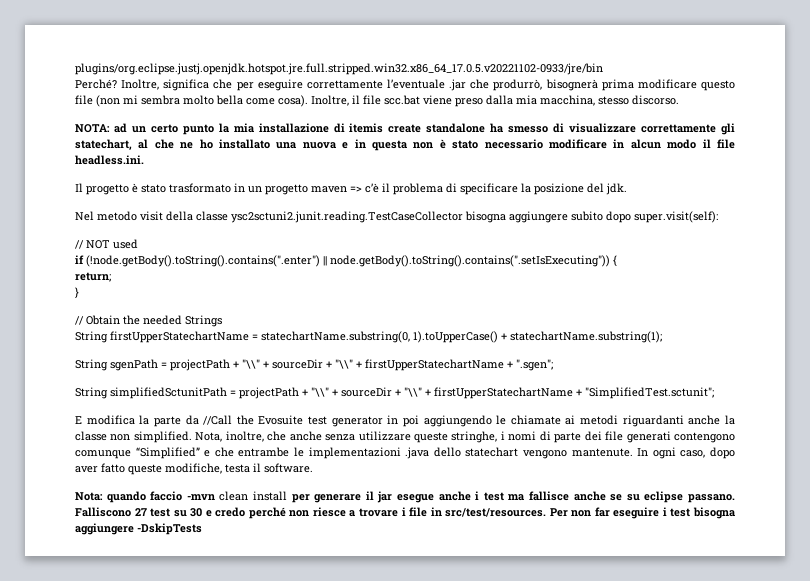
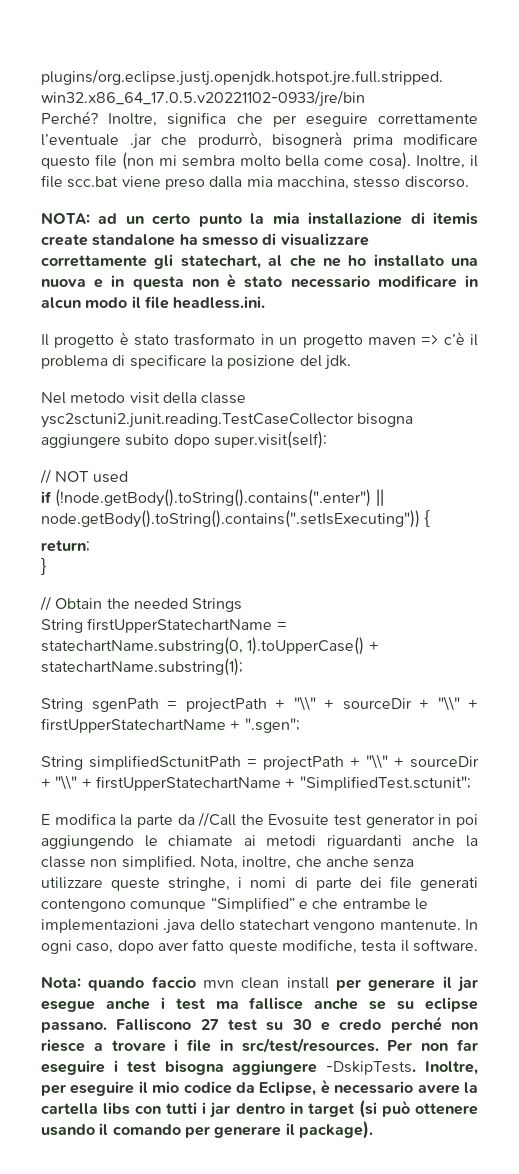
[186,494,215,500] -mvn -> [203,980,235,988] mvn
[137,523,202,535] -DskipTests -> [326,1061,478,1075] [41,1079,478,1096] [41,1100,478,1118] [41,1121,373,1139] -DskipTests. Inoltre, per eseguire il mio codice da Eclipse, è necessario avere la cartella libs con tutti i jar dentro in target (si può ottenere usando il comando per generare il package).

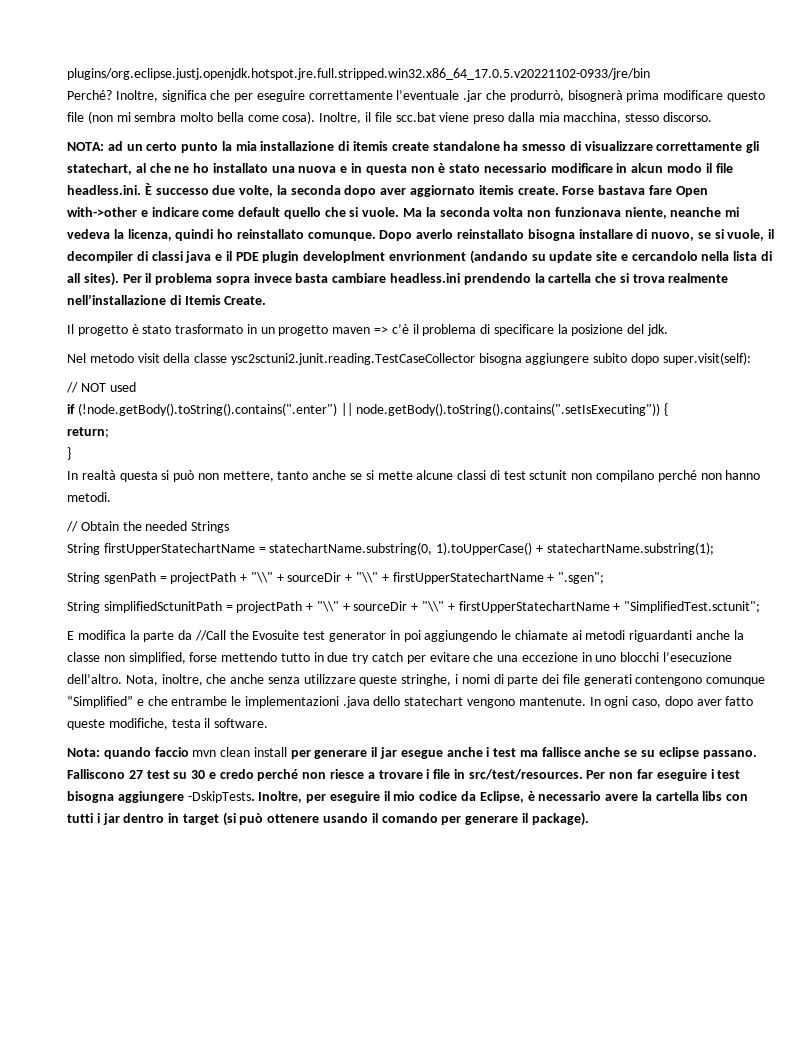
(266, 302) none -> [144,183,708,197] [67,207,740,219] [67,229,775,241] [67,250,773,264] [67,272,729,286] [67,294,267,305] È successo due volte, la seconda dopo aver aggiornato itemis create. Forse bastava fare Open with->other e indicare come default quello che si vuole. Ma la seconda volta non funzionava niente, neanche mi vedeva la licenza, quindi ho reinstallato comunque. Dopo averlo reinstallato bisogna installare di nuovo, se si vuole, il decompiler di classi java e il PDE plugin developlment envrionment (andando su update site e cercandolo nella lista di all sites). Per il problema sopra invece basta cambiare headless.ini prendendo la cartella che si trova realmente nell’installazione di Itemis Create.
(47, 566) none -> [67,470,761,482] [67,492,111,502] // In realtà questa si può non mettere, tanto anche se si mette alcune classi di test sctunit non compilano perché non hanno metodi.
[121,855,196,870] simplified. -> [128,652,733,664] [67,674,122,684] simplified, forse mettendo tutto in due try catch per evitare che una eccezione in uno blocchi l’esecuzione dell’altro.

